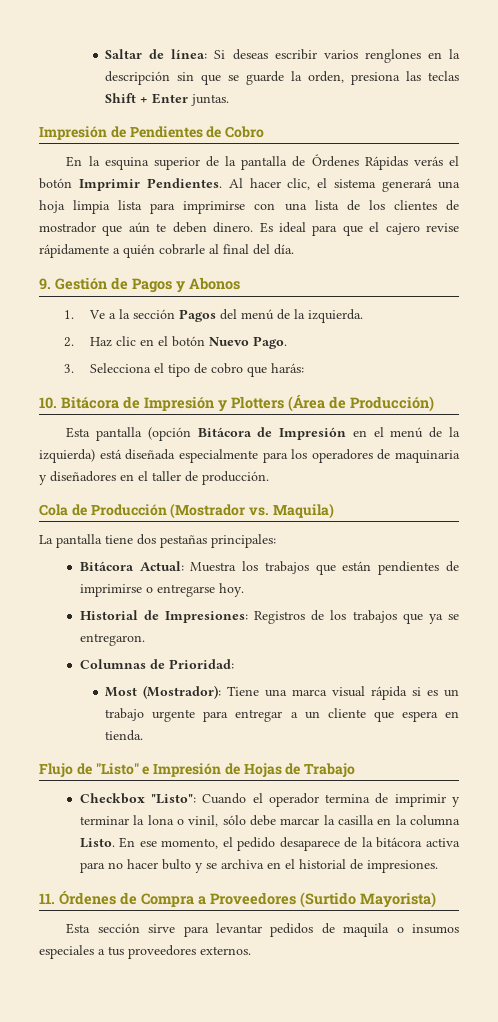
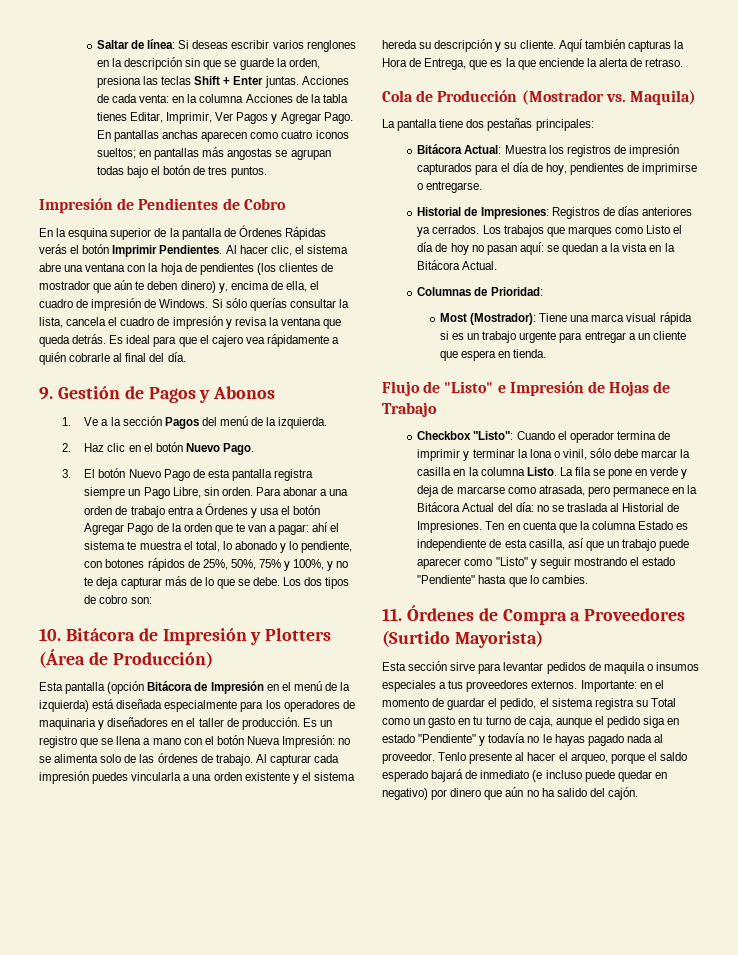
(230, 100) none -> [301,76,349,85] [96,94,348,103] [96,112,353,124] [96,130,349,142] [96,147,331,160] [96,165,267,178] Acciones de cada venta: en la columna Acciones de la tabla tienes Editar, Imprimir, Ver Pagos y Agregar Pago. En pantallas anchas aparecen como cuatro iconos sueltos; en pantallas más angostas se agrupan todas bajo el botón de tres puntos.
[382,178,461,192] [39,200,385,214] generará una hoja limpia lista para imprimirse con una lista de los -> [39,263,276,275] abre una ventana con la hoja de pendientes (los
[213,222,254,233] dinero. -> [180,281,320,293] [39,298,349,311] [39,316,342,329] [39,334,107,347] dinero) y, encima de ella, el cuadro de impresión de Windows. Si sólo querías consultar la lista, cancela el cuadro de impresión y revisa la ventana que queda detrás.
[426,223,460,232] revise -> [245,337,265,344] vea
[89,363,304,377] Selecciona el tipo de cobro que harás: -> [84,468,314,481] [84,487,349,499] [84,503,321,518] [84,522,340,535] [84,541,353,553] [84,558,349,571] [84,576,350,589] [84,595,152,604] El botón Nuevo Pago de esta pantalla registra siempre un Pago Libre, sin orden. Para abonar a una orden de trabajo entra a Órdenes y usa el botón Agregar Pago de la orden que te van a pagar: ahí el sistema te muestra el total, lo abonado y lo pendiente, con botones rápidos de 25%, 50%, 75% y 100%, y no te deja capturar más de lo que se debe. Los dos tipos de cobro son:
(269, 478) none -> [302,718,332,727] [39,735,351,748] [39,753,340,766] [39,771,355,784] [382,39,684,52] [382,58,684,70] Es un registro que se llena a mano con el botón Nueva Impresión: no se alimenta solo de las órdenes de trabajo. Al capturar cada impresión puedes vincularla a una orden existente y el sistema hereda su descripción y su cliente. Aquí también capturas la Hora de Entrega, que es la que enciende la alerta de retraso.
[264,561,372,575] trabajos que están -> [566,144,679,157] [417,162,567,175] registros de impresión capturados para el día de hoy,
[156,583,244,597] entregarse hoy. -> [426,181,483,193] entregarse.
[330,610,459,624] [79,633,145,646] los trabajos que ya se entregaron. -> [617,206,692,216] [417,225,683,237] [417,242,675,255] [417,260,498,270] días anteriores ya cerrados. Los trabajos que marques como Listo el día de hoy no pasan aquí: se quedan a la vista en la Bitácora Actual.
[119,837,461,851] [79,859,438,873] En ese momento, el pedido desaparece de la bitácora activa para no hacer bulto y se archiva en el historial de impresiones. -> [559,467,688,479] [417,485,698,497] [417,502,680,512] [417,521,689,533] [417,538,690,551] [417,557,676,569] [417,575,588,587] La fila se pone en verde y deja de marcarse como atrasada, pero permanece en la Bitácora Actual del día: no se traslada al Historial de Impresiones. Ten en cuenta que la columna Estado es independiente de esta casilla, así que un trabajo puede aparecer como "Listo" y seguir mostrando el estado "Pendiente" hasta que lo cambies.
(251, 950) none -> [580,680,664,692] [382,698,676,710] [382,716,680,728] [382,733,663,746] [382,752,687,764] [382,769,667,782] [382,787,638,800] Importante: en el momento de guardar el pedido, el sistema registra su Total como un gasto en tu turno de caja, aunque el pedido siga en estado "Pendiente" y todavía no le hayas pagado nada al proveedor. Tenlo presente al hacer el arqueo, porque el saldo esperado bajará de inmediato (e incluso puede quedar en negativo) por dinero que aún no ha salido del cajón.

